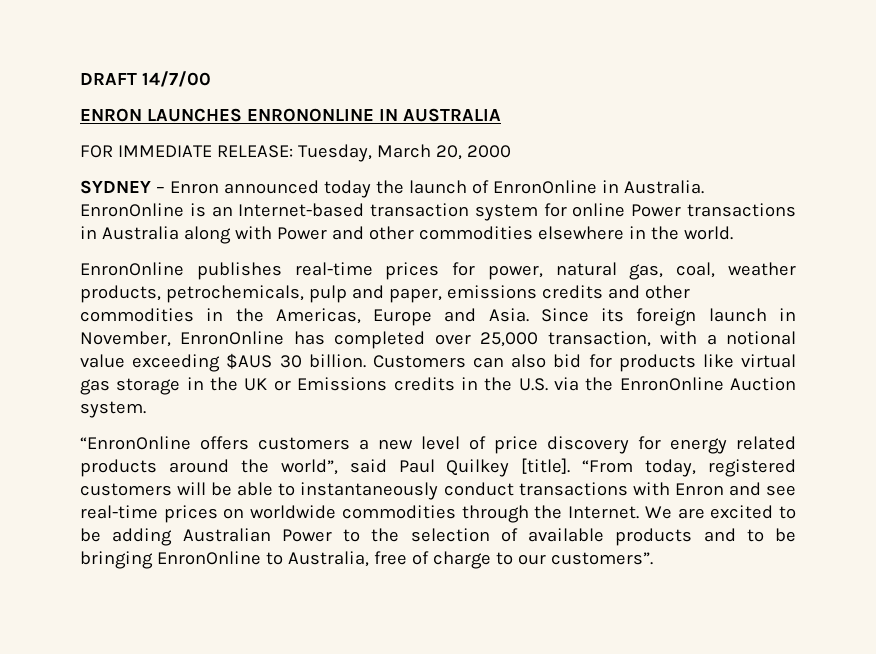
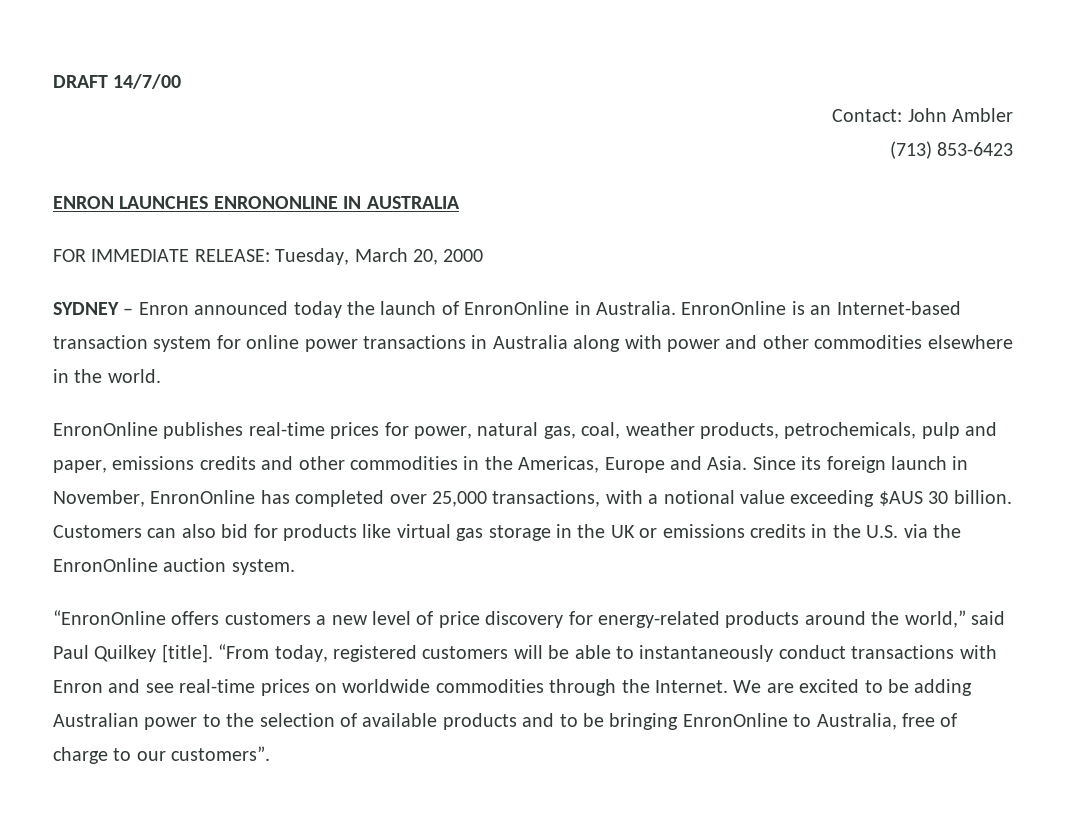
(211, 79) none -> [832,108,1013,122] [889,141,1013,159] // Contact: John Ambler // (713) 853-6423
[631,204,682,217] Power -> [304,339,358,352] power
[276,227,327,240] Power -> [666,339,720,352] power
[547,331,651,347] transaction, -> [492,490,601,507] transactions,
[297,377,388,391] Emissions -> [662,524,745,538] emissions
[729,377,796,391] Auction -> [163,558,227,572] auction
[670,436,796,454] energy related -> [597,611,720,628] energy-related
[280,459,338,475] world”, -> [904,610,966,628] world,”
[281,529,332,542] Power -> [144,717,198,730] power

